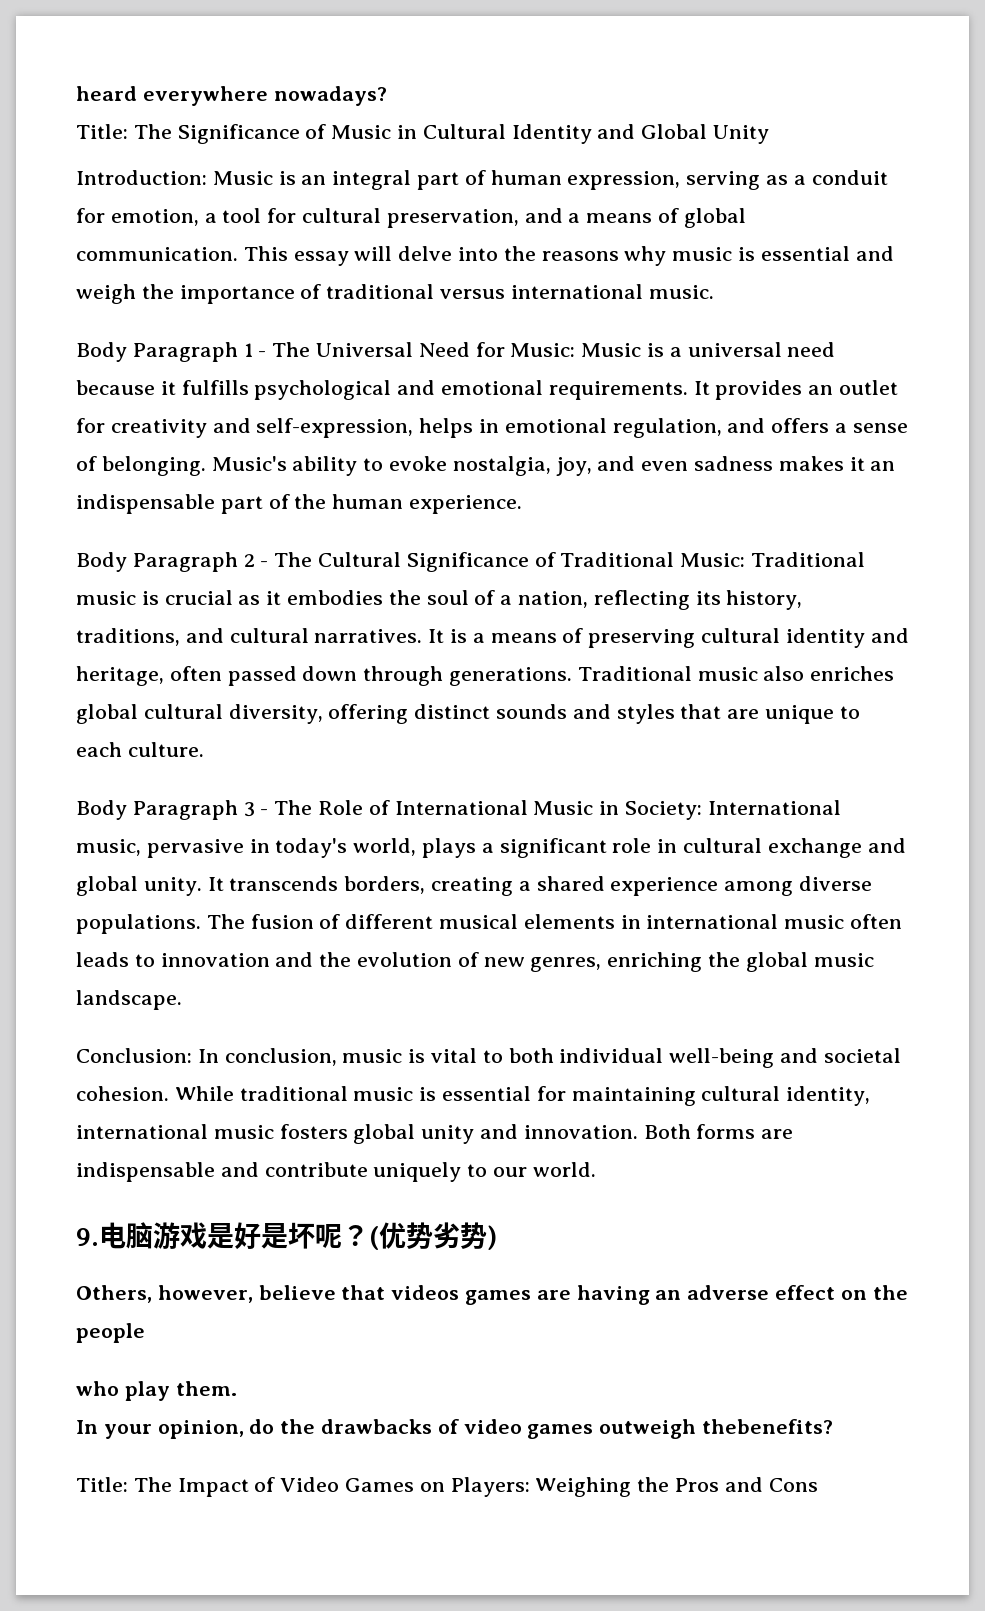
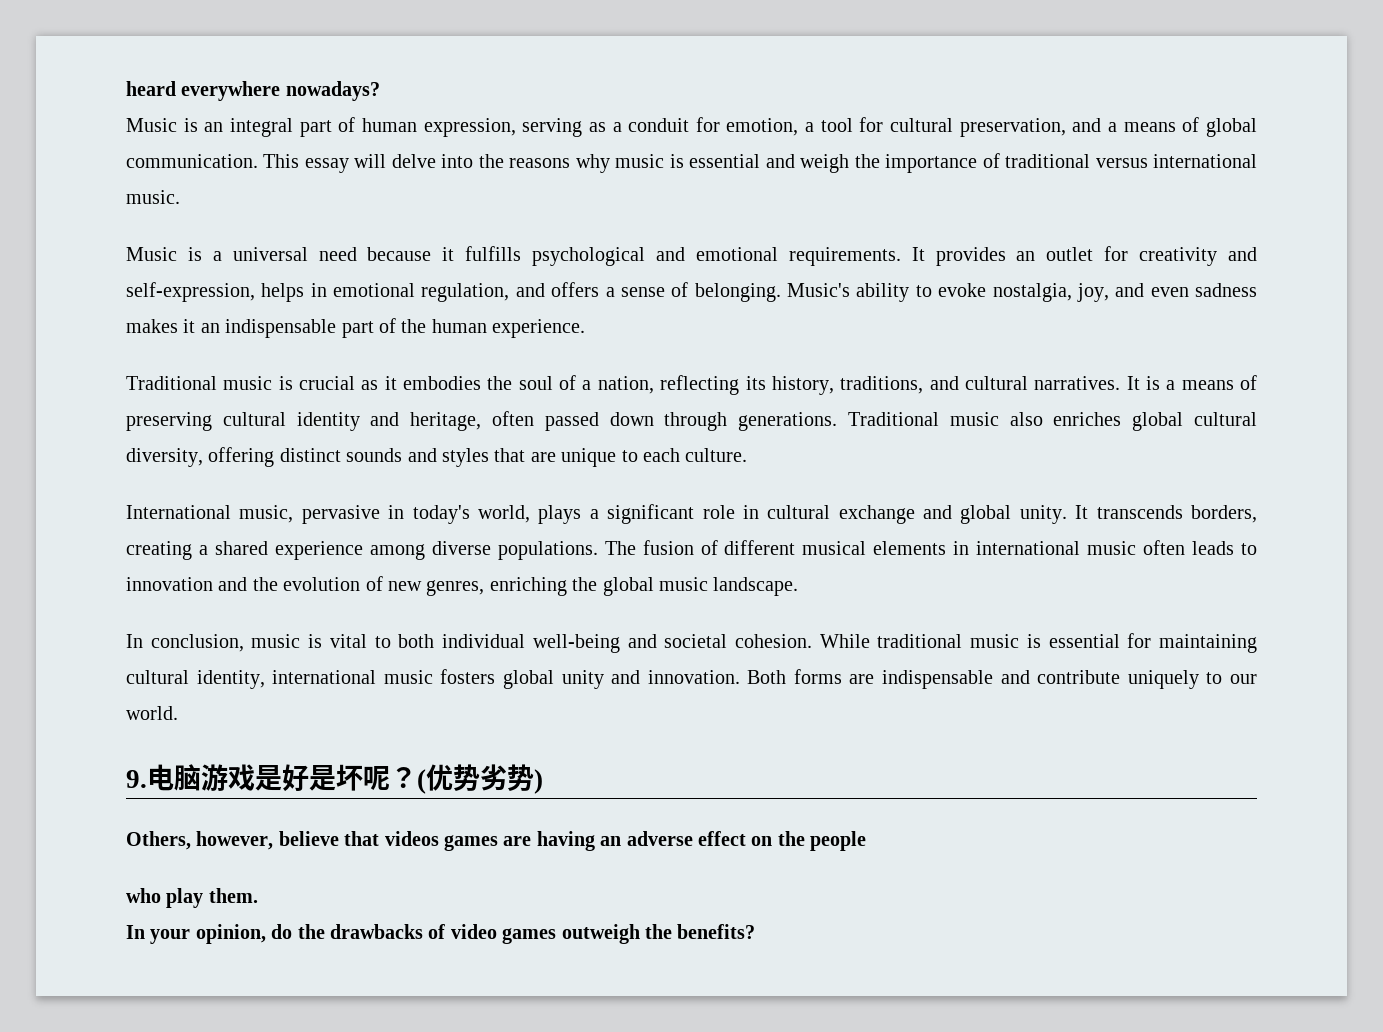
[76,124,770,144] [76,170,207,185] Title: The Significance of Music in Cultural Identity and Global Unity // Introduction: -> (380, 91) none
[76,342,576,362] Body Paragraph 1 - The Universal Need for Music: -> (180, 197) none
[76,552,746,572] Body Paragraph 2 - The Cultural Significance of Traditional Music: -> (586, 328) none
[76,800,703,820] Body Paragraph 3 - The Role of International Music in Society: -> (748, 455) none
[76,1048,192,1063] Conclusion: -> (799, 586) none
[702,1419,834,1434] [76,1477,818,1497] thebenefits? // Title: The Impact of Video Games on Players: Weighing the Pros and Cons -> [644,924,756,939] the benefits?

